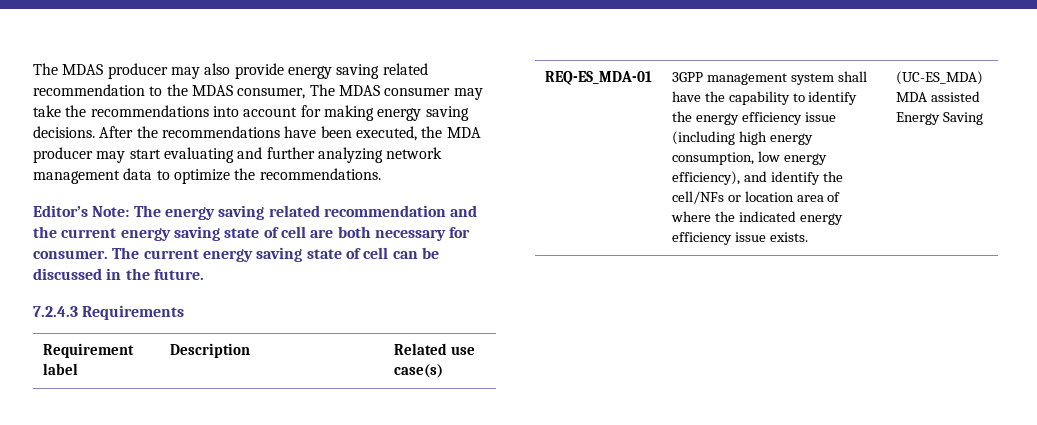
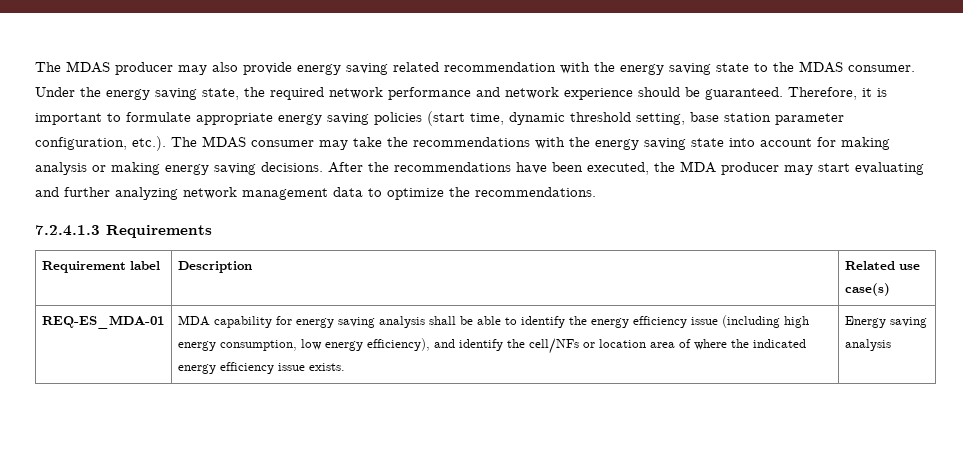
[149,84,306,99] to the MDAS consumer, -> [560,61,915,75] [35,87,887,100] [35,111,844,126] [35,136,166,151] with the energy saving state to the MDAS consumer. Under the energy saving state, the required network performance and network experience should be guaranteed. Therefore, it is important to formulate appropriate energy saving policies (start time, dynamic threshold setting, base station parameter configuration, etc.).
(209, 111) none -> [535,137,724,150] with the energy saving state
(374, 113) none -> [35,162,160,175] analysis or making
[33,205,478,220] [33,226,471,241] [33,247,439,262] [33,268,204,280] [33,306,78,317] Editor’s Note: The energy saving related recommendation and the current energy saving state of cell are both necessary for consumer. The current energy saving state of cell can be discussed in the future. // 7.2.4.3 -> [35,225,100,236] 7.2.4.1.3
[671,71,867,85] [671,91,790,105] 3GPP management system shall have the capability -> [177,315,501,328] MDA capability for energy saving analysis shall be able
[895,71,983,85] [895,91,980,102] [895,112,983,125] (UC-ES_MDA) MDA assisted Energy Saving -> [844,316,927,328] [844,339,891,351] Energy saving analysis

